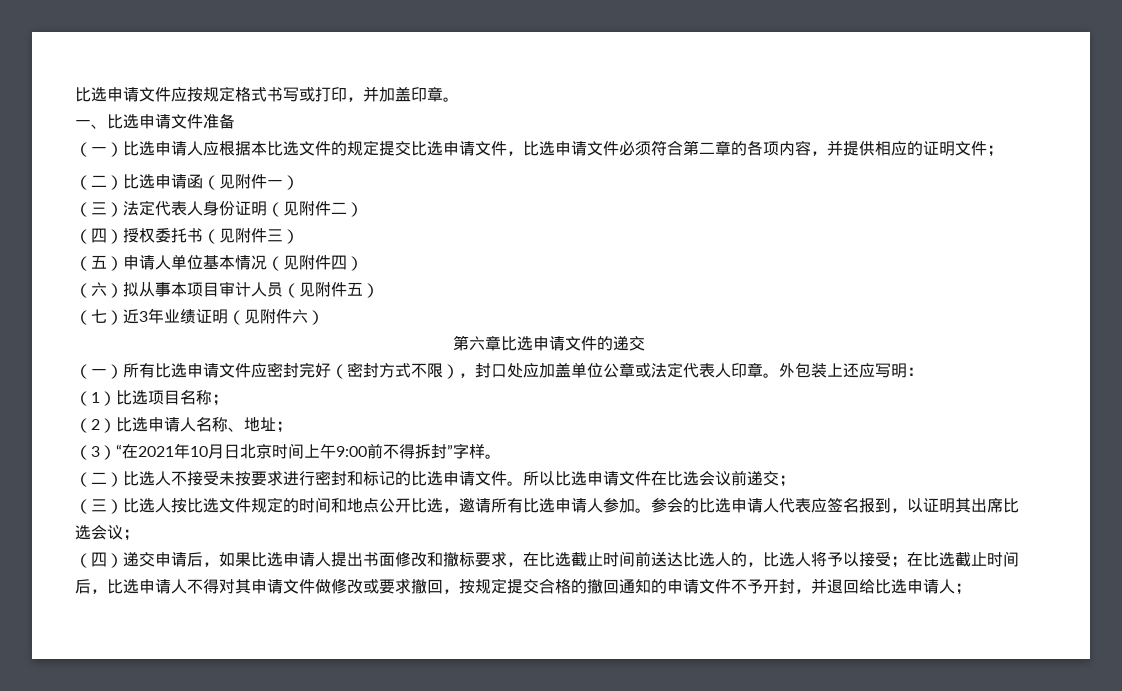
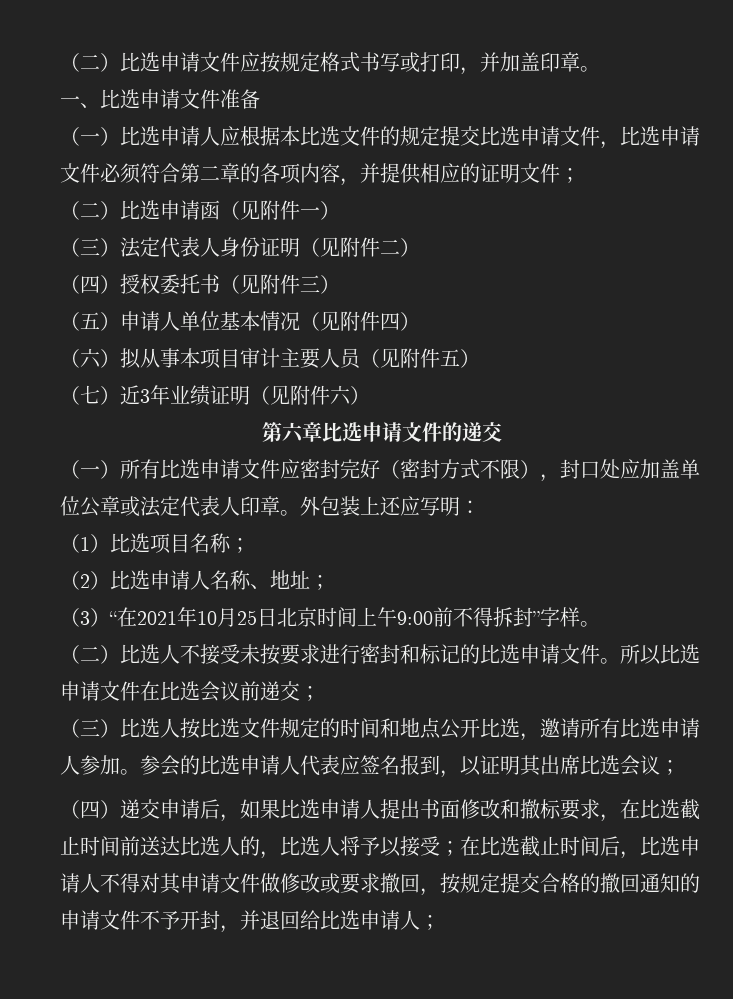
(75, 94) none -> [60,53,120,72] （二）
(251, 289) none -> [280,348,320,369] 主要
(224, 451) none -> [237,610,257,625] 25

